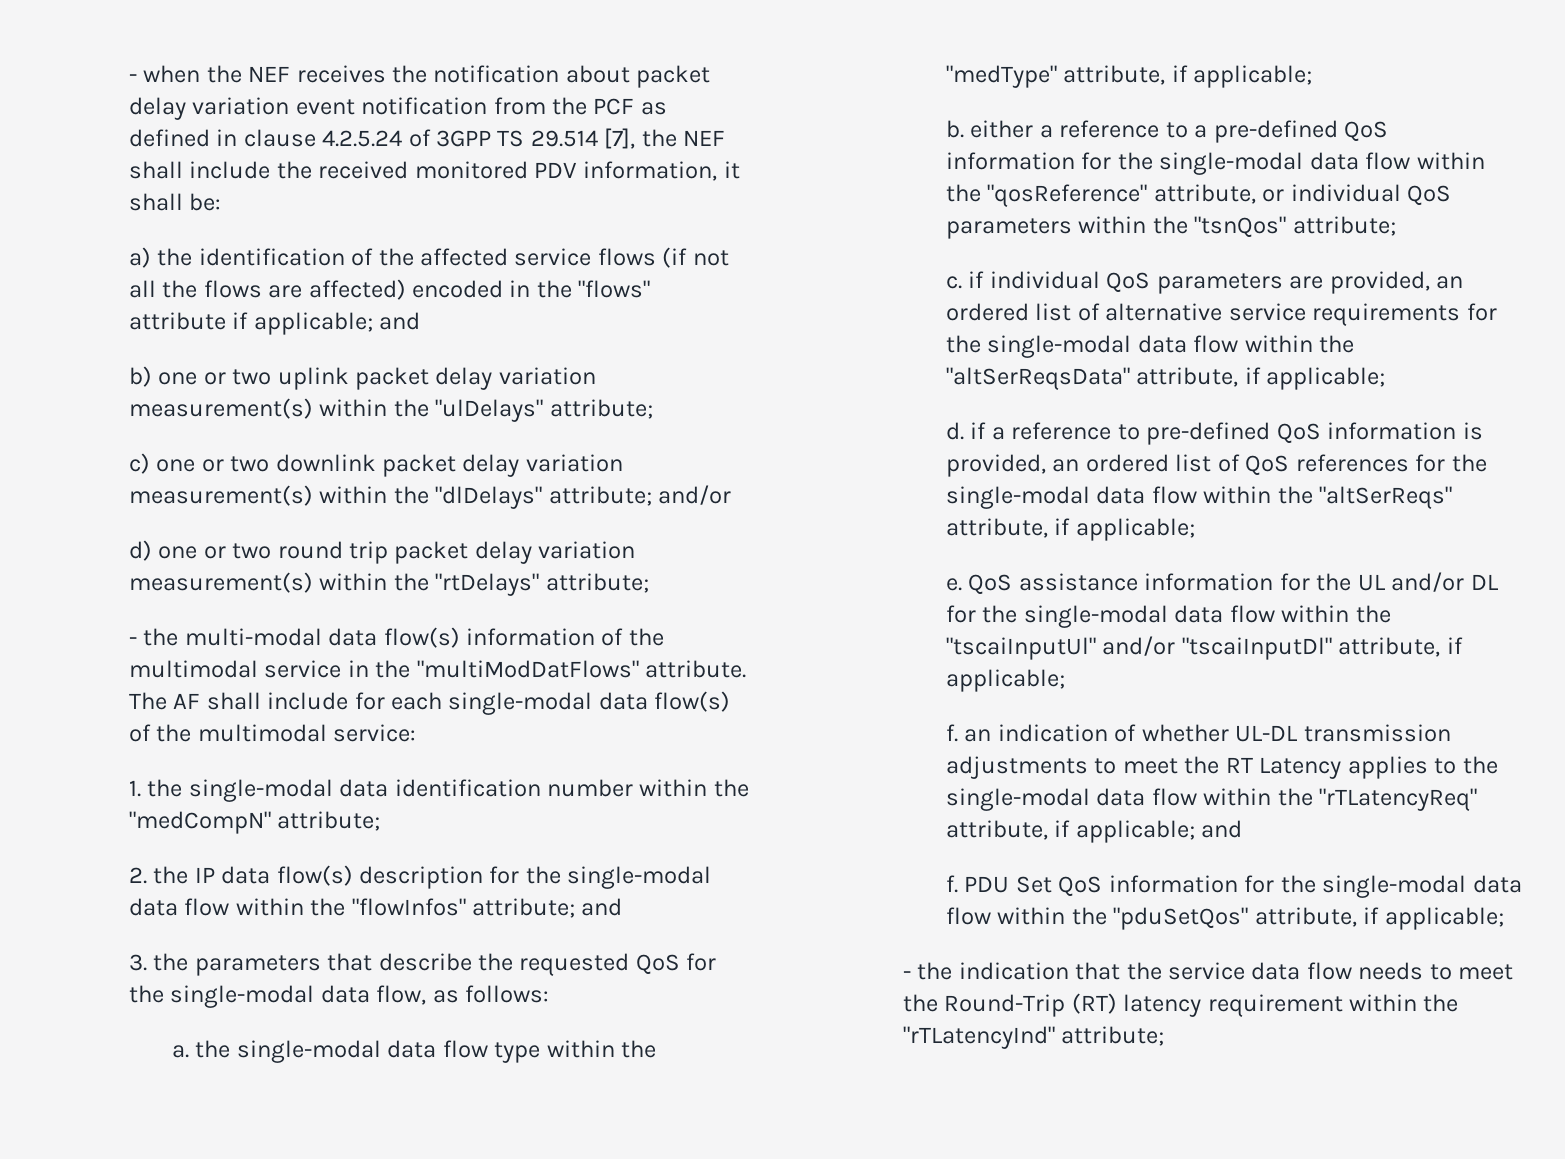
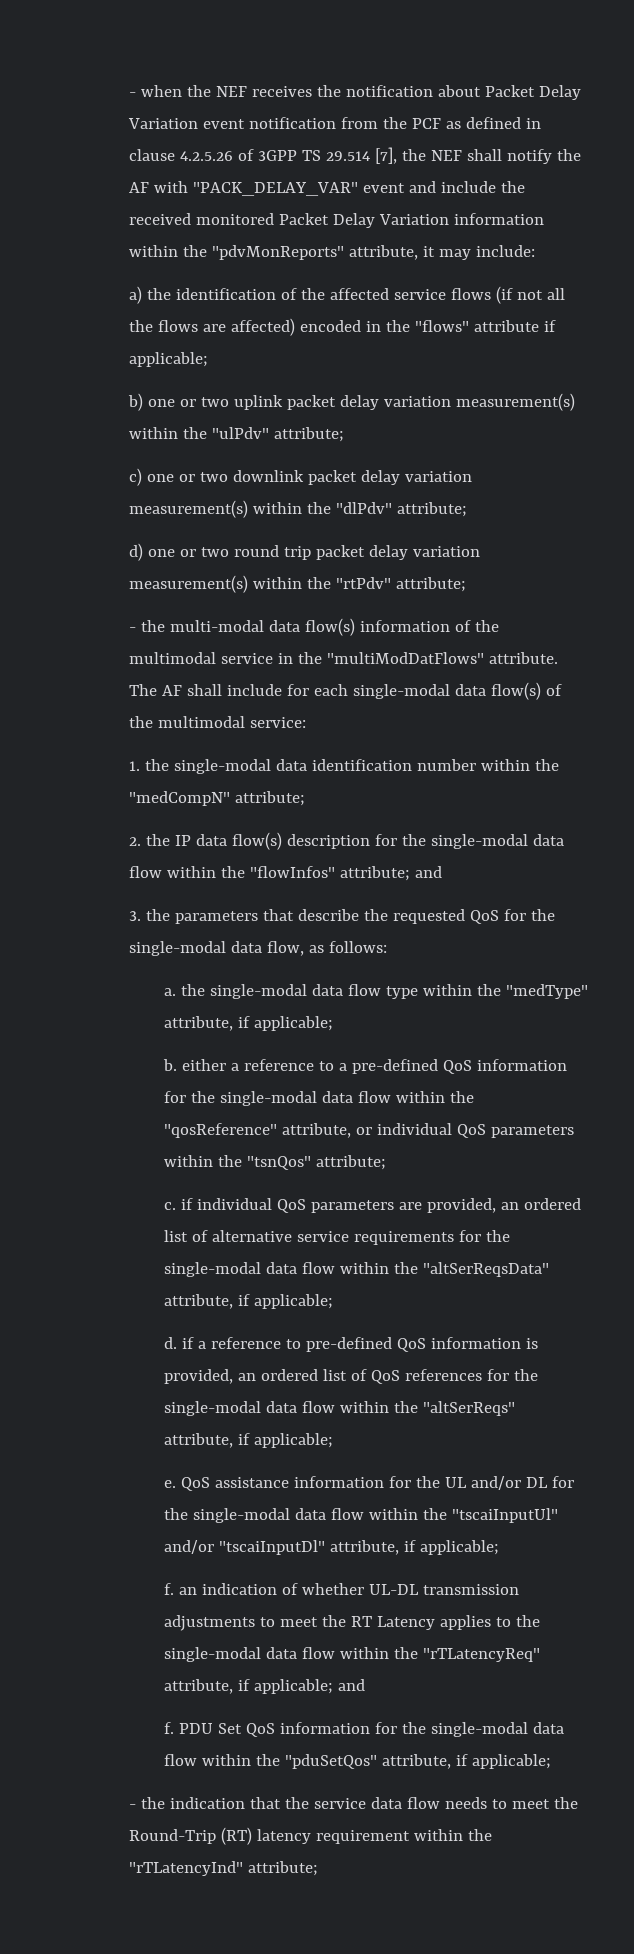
[636,65,711,88] [128,97,290,120] packet delay variation -> [485,85,582,100] [128,118,199,129] Packet Delay Variation
[322,130,403,147] 4.2.5.24 -> [180,151,234,161] 4.2.5.26
[189,161,740,181] [128,193,222,211] include the received monitored PDV information, it shall be: -> [507,149,582,164] [129,181,526,196] [129,213,545,228] [129,245,536,260] notify the AF with "PACK_DELAY_VAR" event and include the received monitored Packet Delay Variation information within the "pdvMonReports" attribute, it may include:
[379,312,421,330] and -> (209, 359) none
[435,399,544,422] "ulDelays" -> [212,427,270,439] "ulPdv"
[435,485,731,509] "dlDelays" attribute; and/or -> [336,502,468,517] "dlPdv" attribute;
[435,573,540,596] "rtDelays" -> [336,577,392,589] "rtPdv"

